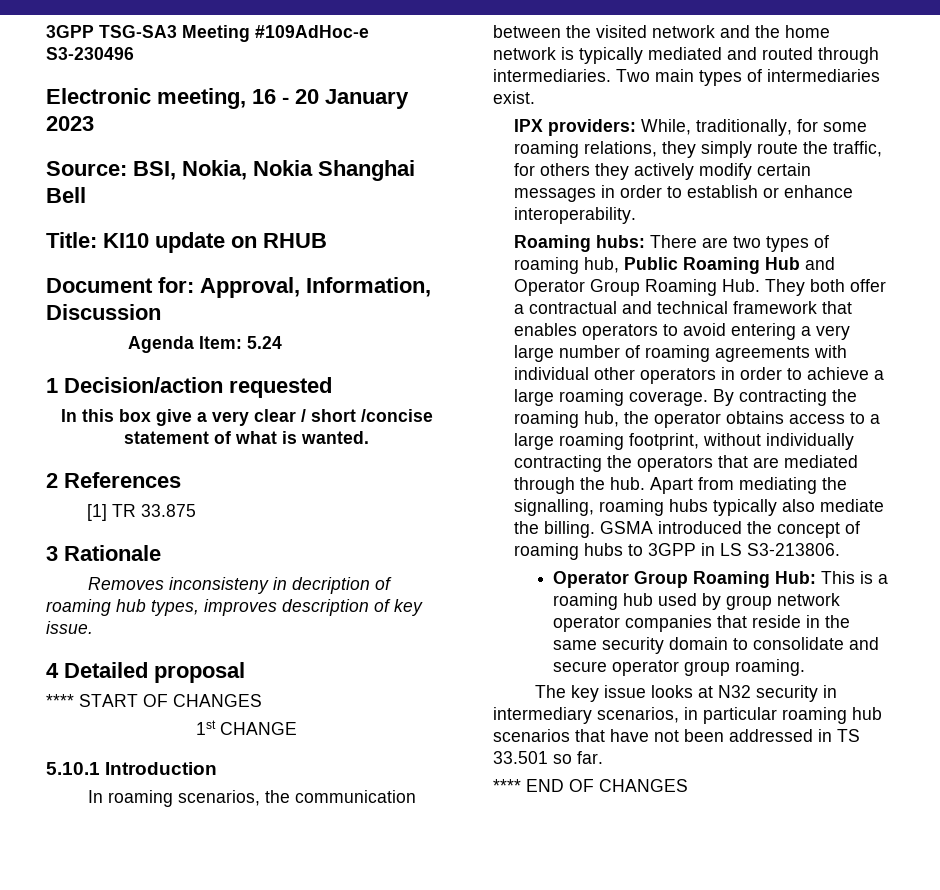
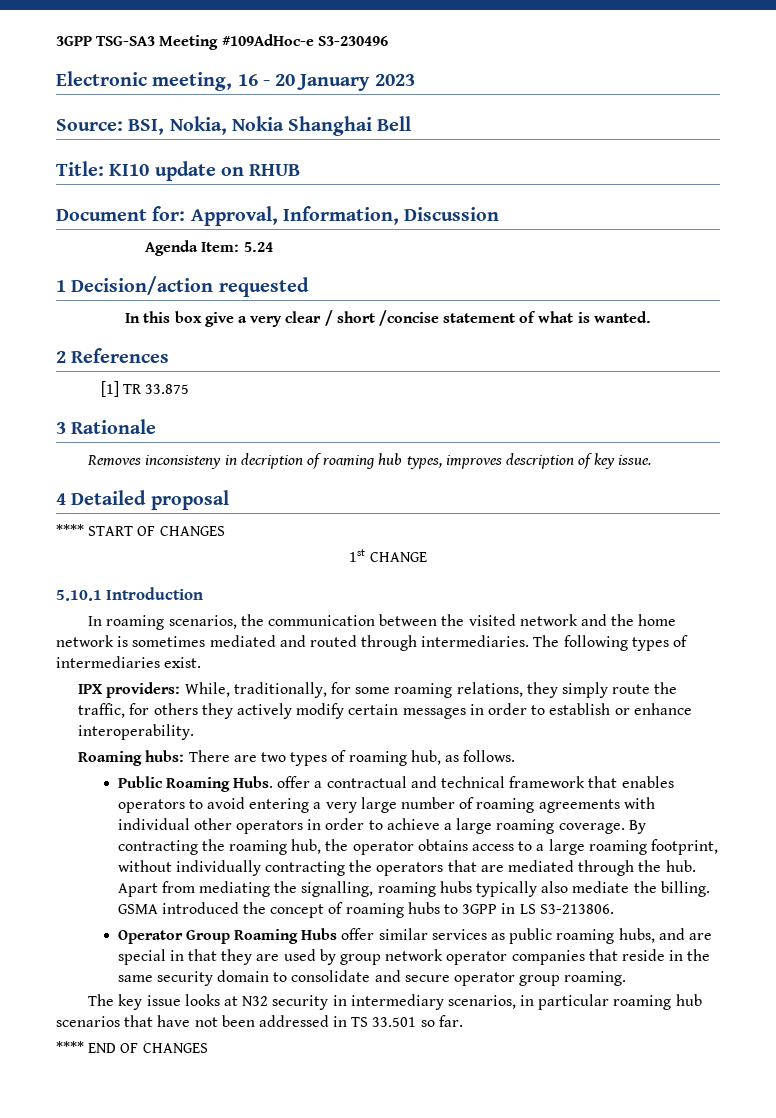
[579,47,643,64] typically -> [132,636,206,647] sometimes
[616,69,694,82] Two main -> [533,635,628,651] The following
[623,257,835,274] [513,279,845,296] Public Roaming Hub and Operator Group Roaming Hub. They both -> [444,750,516,762] [117,776,274,792] as follows. // Public Roaming Hubs.
[775,571,889,584] [553,593,654,610] Hub: This is a roaming hub -> [301,928,712,944] [117,949,280,965] Hubs offer similar services as public roaming hubs, and are special in that they are

